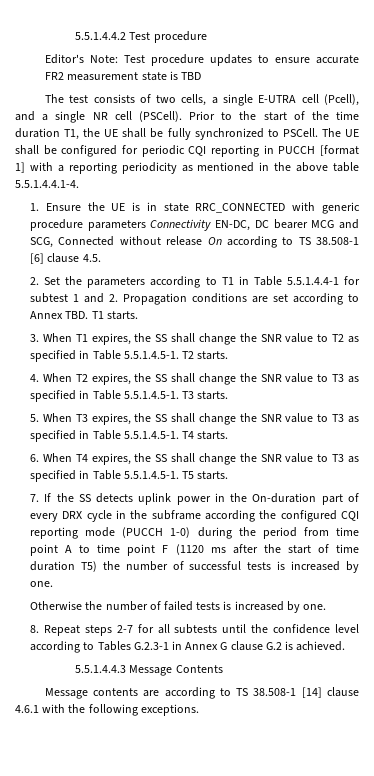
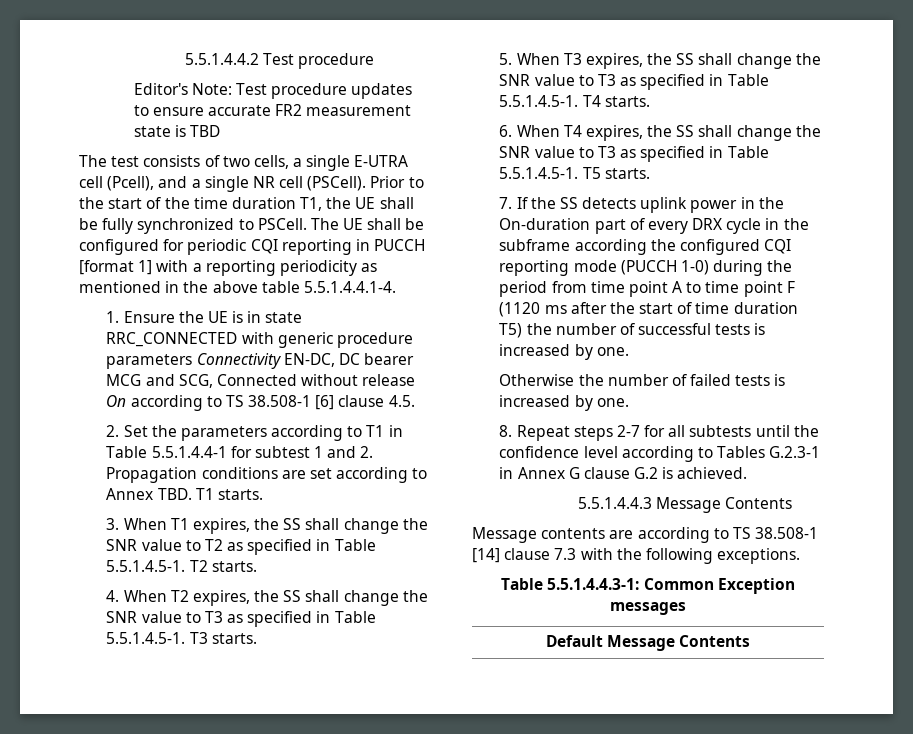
[15,705,39,713] 4.6.1 -> [554,548,577,560] 7.3
(199, 710) none -> [501,578,795,594] [610,602,686,615] [545,635,751,651] // Table 5.5.1.4.4.3-1: Common Exception messages // Default Message Contents

